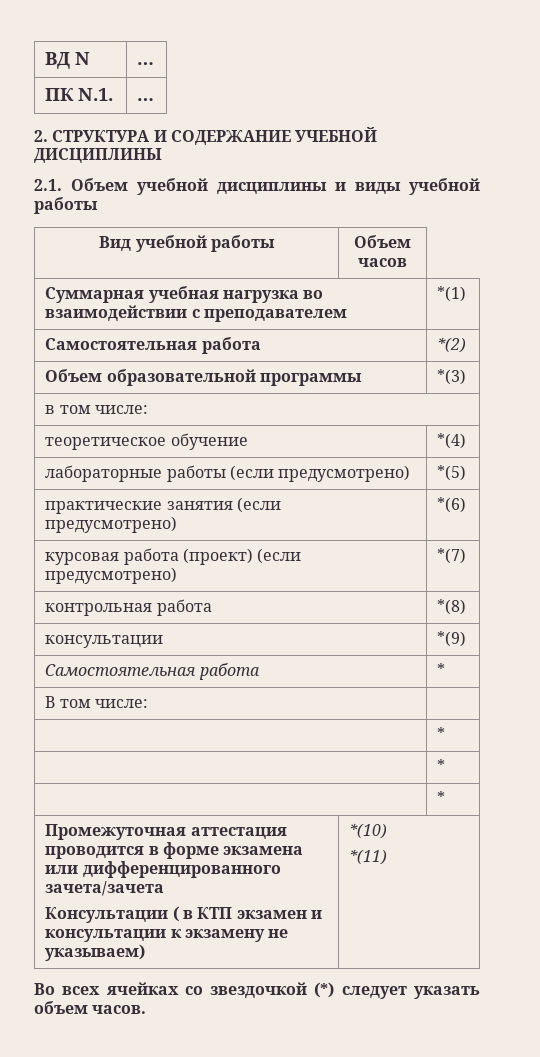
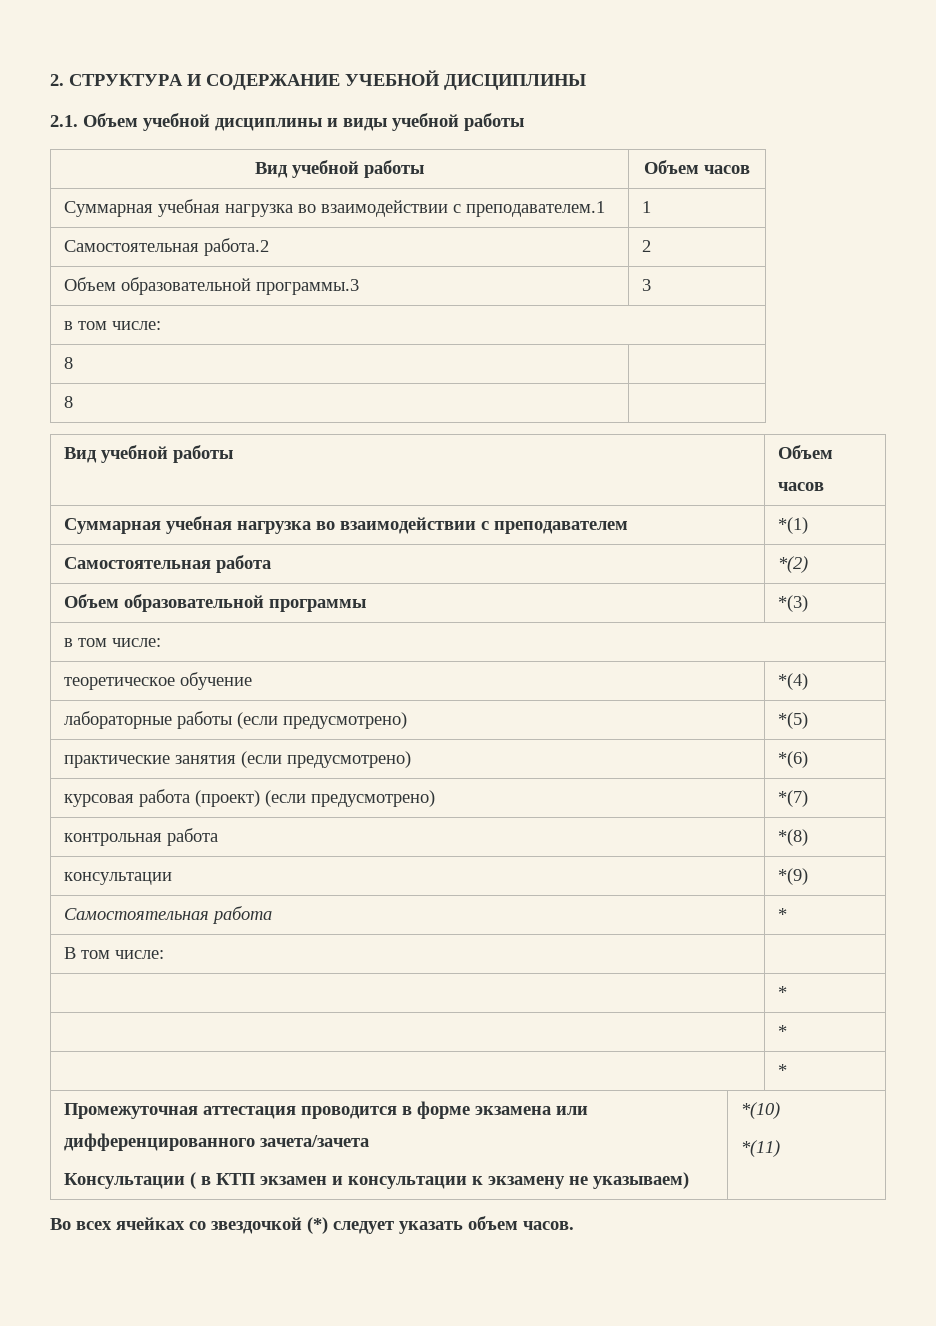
[45,52,91,69] [137,62,155,65] [45,88,114,101] [137,98,155,101] ВД N | … // ПК N.1. | … // -> (50, 80) none
(407, 262) none -> [64,199,606,217] [642,201,652,213] [64,238,270,256] [642,240,652,252] [64,277,360,295] [642,279,652,291] [64,321,162,330] [64,357,74,369] [64,396,74,408] [64,445,234,463] [778,445,834,459] [778,482,825,491] // Суммарная учебная нагрузка во взаимодействии с преподавателем.1 | 1 // Самостоятельная работа.2 | 2 // Объем образовательной программы.3 | 3 // в том числе: // 8 | // 8 | // Вид учебной работы | Объем часов

